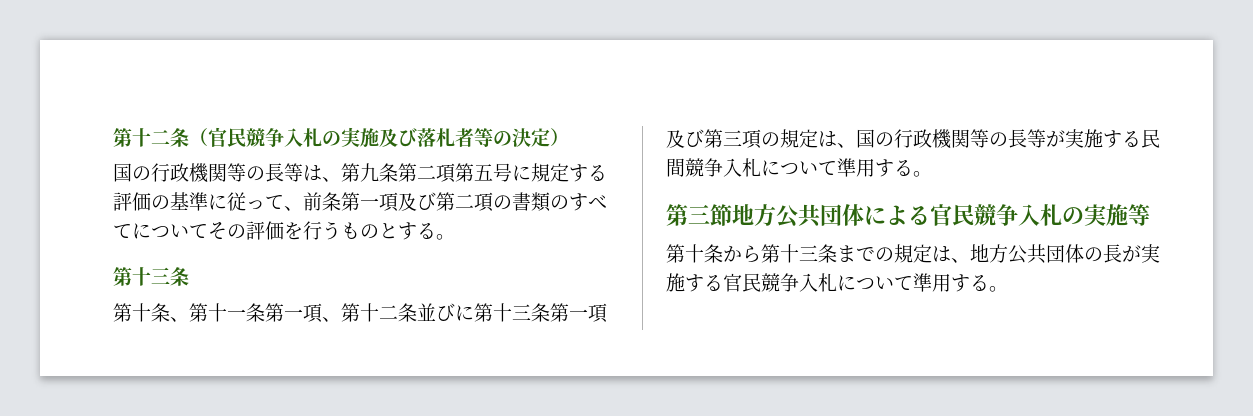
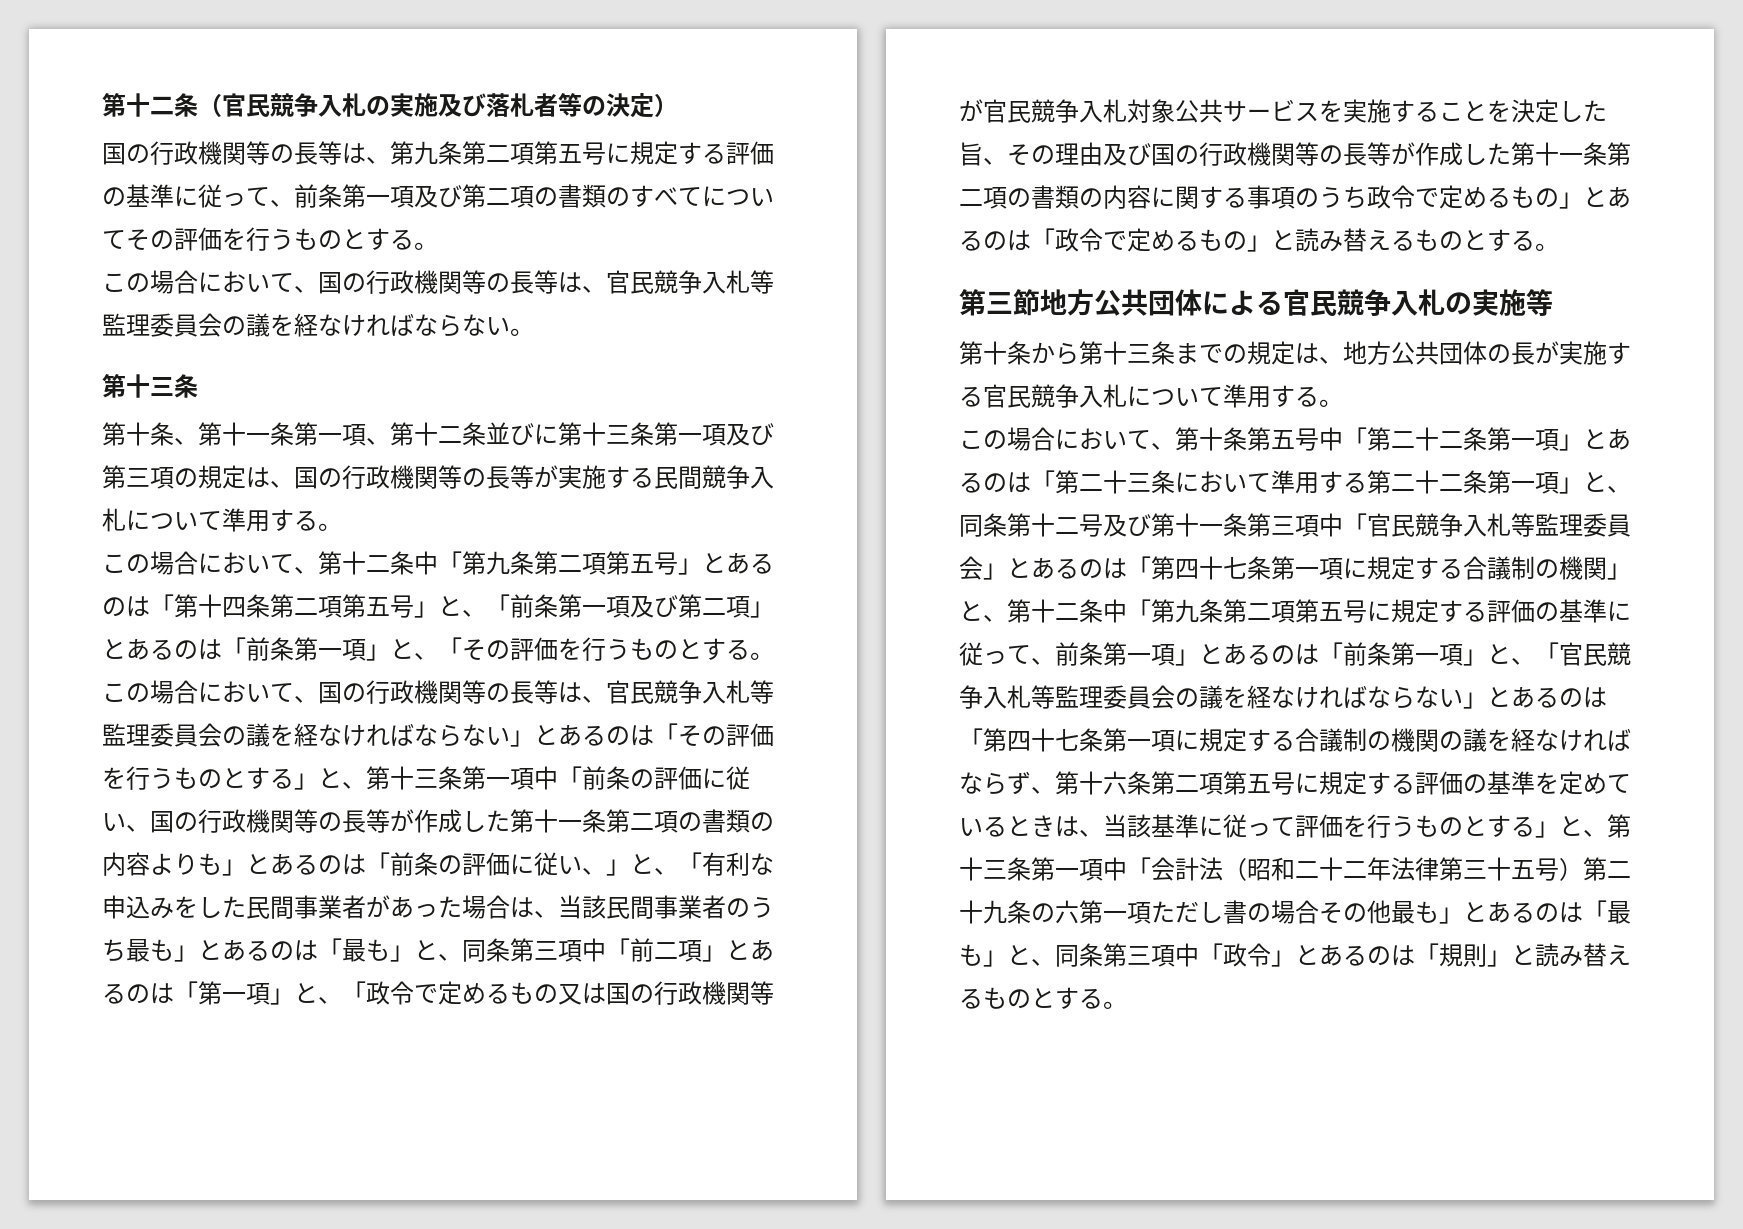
(455, 237) none -> [102,270,774,294] [102,313,534,337] // この場合において、国の行政機関等の長等は、官民競争入札等監理委員会の議を経なければならない。
(932, 174) none -> [102,551,774,575] [102,594,774,618] [102,637,774,661] [102,680,774,704] [102,723,774,747] [102,766,750,790] [102,809,774,833] [102,852,774,876] [102,895,774,919] [102,938,774,962] [102,981,774,1005] [959,99,1607,123] [959,142,1631,166] [959,185,1631,209] [959,228,1559,252] // この場合において、第十二条中「第九条第二項第五号」とあるのは「第十四条第二項第五号」と、「前条第一項及び第二項」とあるのは「前条第一項」と、「その評価を行うものとする。この場合において、国の行政機関等の長等は、官民競争入札等監理委員会の議を経なければならない」とあるのは「その評価を行うものとする」と、第十三条第一項中「前条の評価に従い、国の行政機関等の長等が作成した第十一条第二項の書類の内容よりも」とあるのは「前条の評価に従い、」と、「有利な申込みをした民間事業者があった場合は、当該民間事業者のうち最も」とあるのは「最も」と、同条第三項中「前二項」とあるのは「第一項」と、「政令で定めるもの又は国の行政機関等が官民競争入札対象公共サービスを実施することを決定した旨、その理由及び国の行政機関等の長等が作成した第十一条第二項の書類の内容に関する事項のうち政令で定めるもの」とあるのは「政令で定めるもの」と読み替えるものとする。
(1008, 289) none -> [959,427,1631,451] [959,470,1631,494] [959,513,1631,537] [959,556,1631,580] [959,599,1631,623] [959,642,1631,666] [959,685,1607,709] [959,728,1631,752] [959,771,1631,795] [959,814,1631,838] [959,857,1631,881] [959,900,1631,924] [959,943,1631,967] [959,987,1127,1009] // この場合において、第十条第五号中「第二十二条第一項」とあるのは「第二十三条において準用する第二十二条第一項」と、同条第十二号及び第十一条第三項中「官民競争入札等監理委員会」とあるのは「第四十七条第一項に規定する合議制の機関」と、第十二条中「第九条第二項第五号に規定する評価の基準に従って、前条第一項」とあるのは「前条第一項」と、「官民競争入札等監理委員会の議を経なければならない」とあるのは「第四十七条第一項に規定する合議制の機関の議を経なければならず、第十六条第二項第五号に規定する評価の基準を定めているときは、当該基準に従って評価を行うものとする」と、第十三条第一項中「会計法（昭和二十二年法律第三十五号）第二十九条の六第一項ただし書の場合その他最も」とあるのは「最も」と、同条第三項中「政令」とあるのは「規則」と読み替えるものとする。

